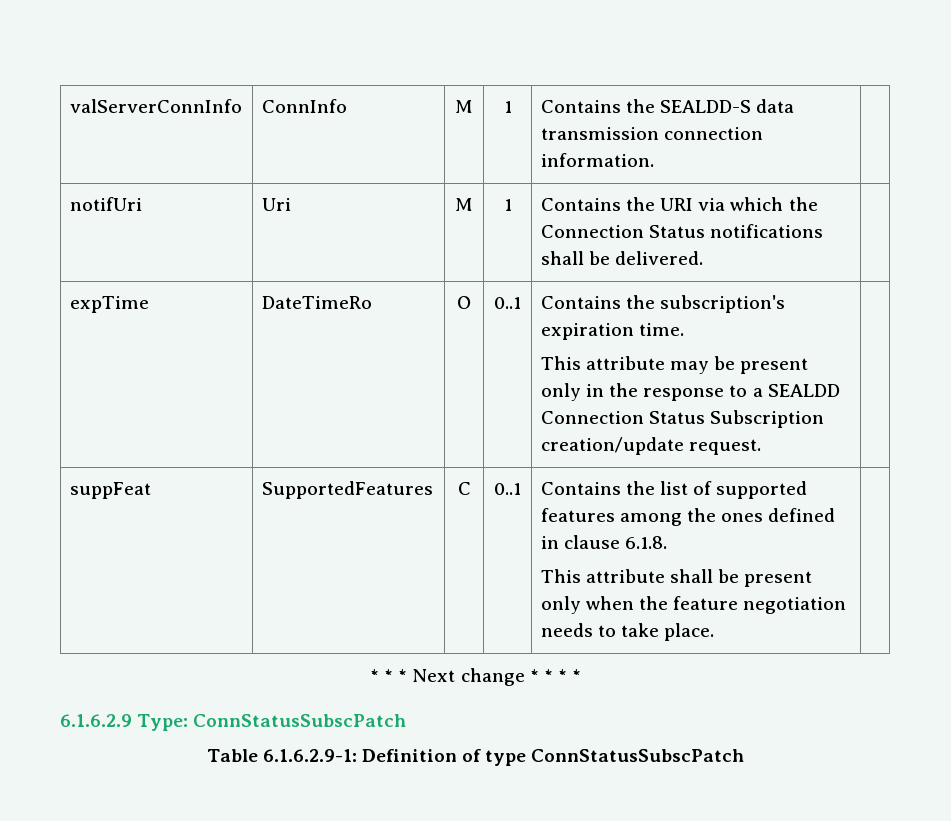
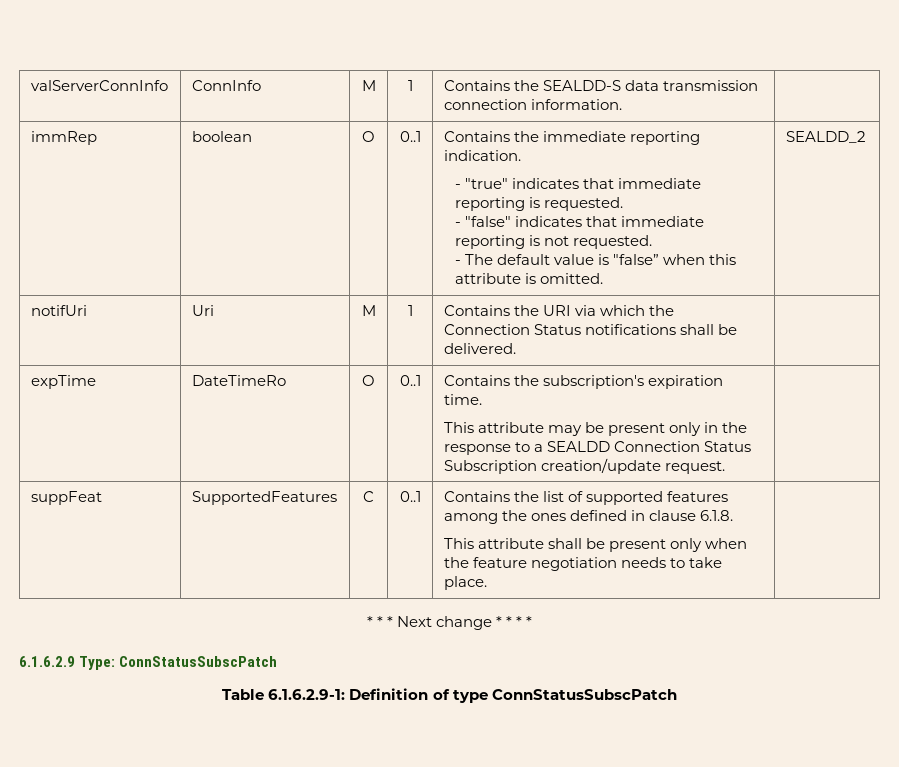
(654, 160) none -> [30,131,97,145] [191,131,252,142] [362,131,375,142] [399,131,421,142] [443,131,700,145] [443,150,521,161] [454,178,701,189] [454,197,623,211] [454,216,704,227] [454,235,652,249] [454,254,737,265] [454,273,603,284] [785,131,866,143] // immRep | boolean | O | 0..1 | Contains the immediate reporting indication. // - "true" indicates that immediate reporting is requested. // - "false" indicates that immediate reporting is not requested. // - The default value is "false” when this attribute is omitted. | SEALDD_2

